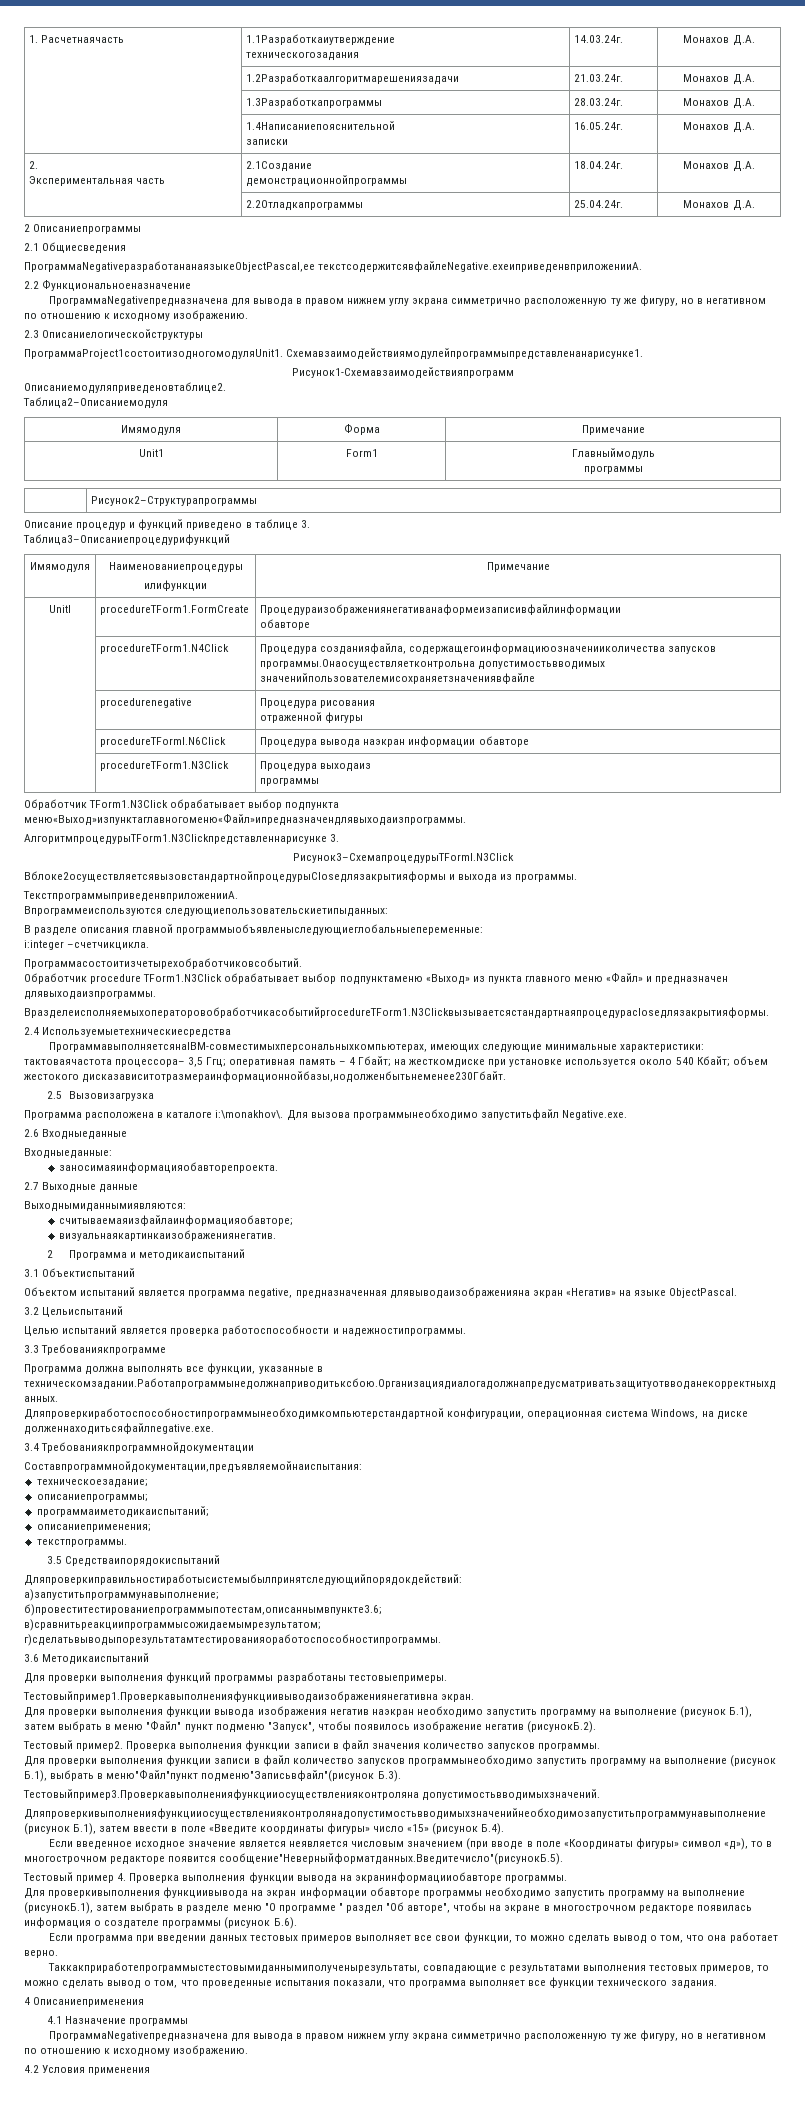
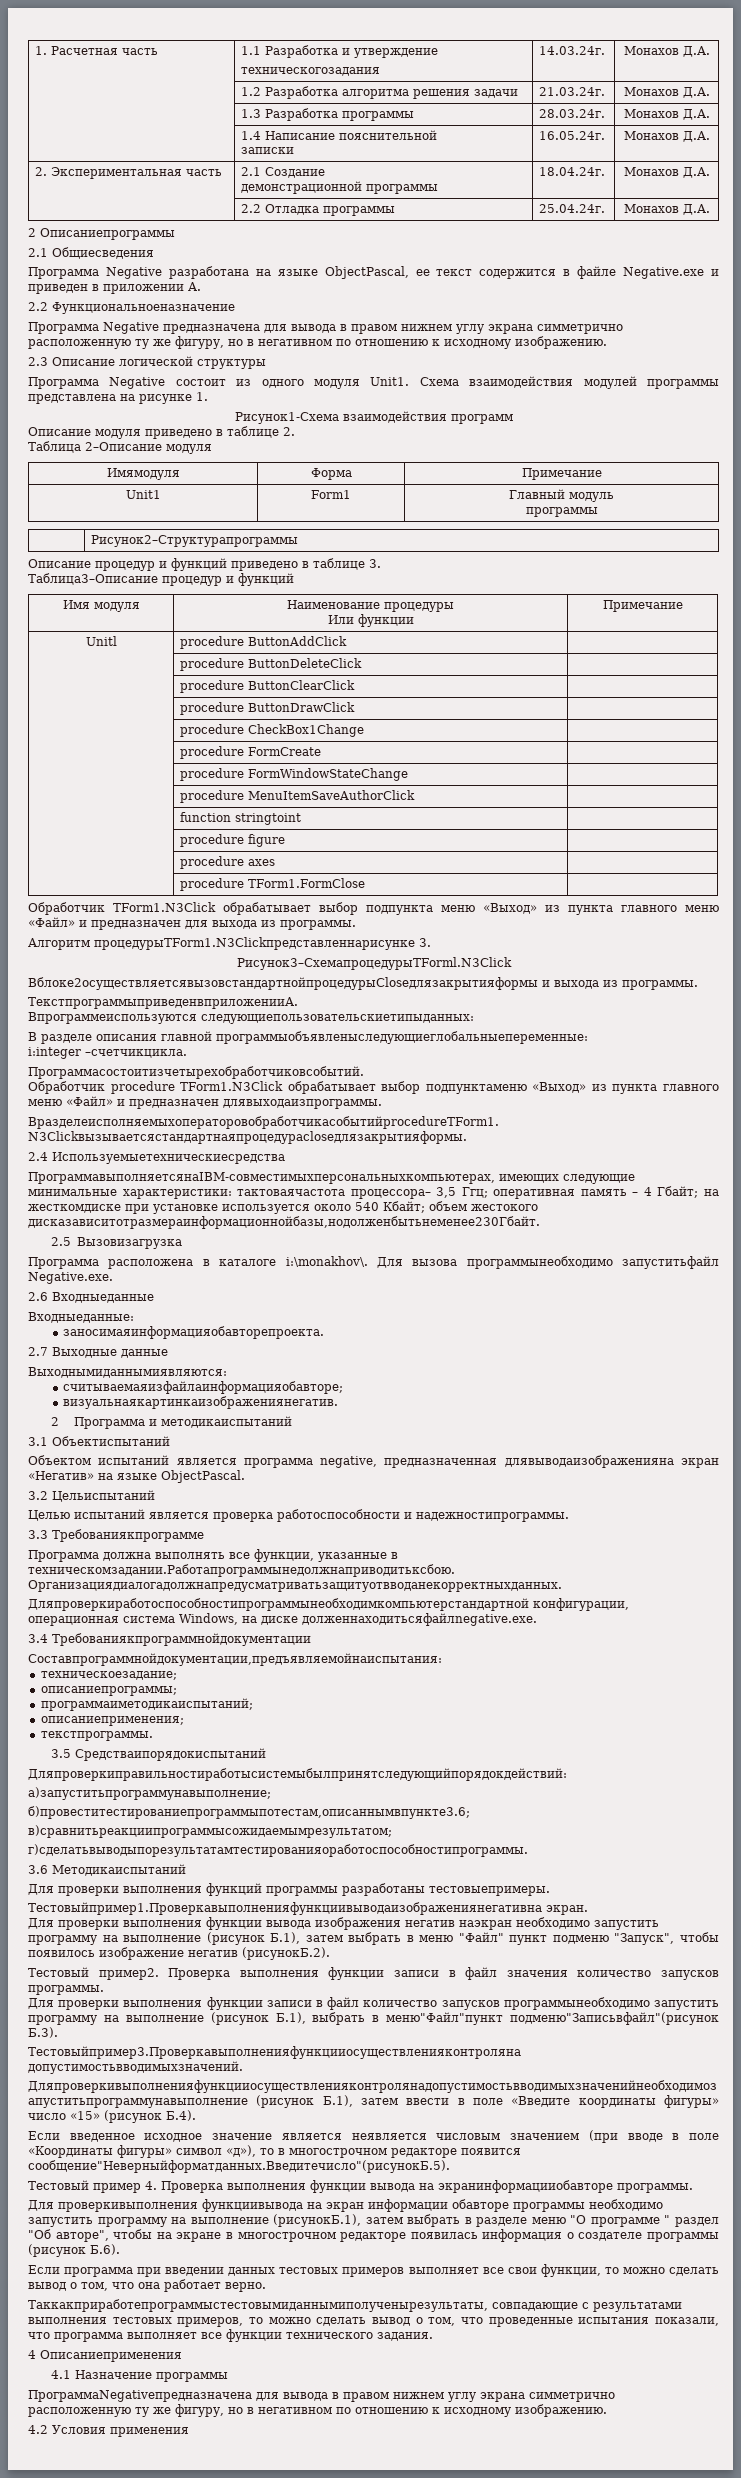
[29,35,125,43] [246,34,396,46] 1. Расчетнаячасть | 1.1Разработкаиутверждение -> [34,46,158,55] [240,45,438,58] 1. Расчетная часть | 1.1 Разработка и утверждение
[246,73,460,85] 1.2Разработкаалгоритмарешениязадачи -> [240,86,518,99] 1.2 Разработка алгоритма решения задачи
[246,97,383,108] 1.3Разработкапрограммы -> [240,108,414,121] 1.3 Разработка программы
[246,121,396,130] 1.4Написаниепояснительной -> [240,130,437,140] 1.4 Написание пояснительной
(39, 165) // -> (47, 171) none
[246,161,313,172] [246,175,408,187] 2.1Создание // демонстрационнойпрограммы -> [240,167,325,178] [240,181,438,194] 2.1 Создание // демонстрационной программы
[246,200,364,211] 2.2Отладкапрограммы -> [240,204,395,216] 2.2 Отладка программы
[24,261,643,273] ПрограммаNegativeразработананаязыкеObjectPascal,ее текстсодержитсявфайлеNegative.ехеиприведенвприложенииА. -> [28,266,719,279] [28,282,201,294] Программа Negative разработана на языке ObjectPascal, ее текст содержится в файле Negative.ехе и приведен в приложении А.
[48,296,228,307] ПрограммаNegativeпредназначена -> [28,322,260,334] Программа Negative предназначена
[42,329,204,340] [24,348,644,360] [291,367,514,379] [24,382,226,394] [23,397,168,409] Описаниелогическойструктуры // ПрограммаProject1состоитизодногомодуляUnit1. Схемавзаимодействиямодулейпрограммыпредставленанарисунке1. // Рисунок1-Схемавзаимодействияпрограмм // Описаниемодуляприведеновтаблице2. // Таблица2–Описаниемодуля -> [52,356,266,369] [28,376,719,389] [28,392,208,404] [234,411,513,424] [28,426,295,439] [28,441,212,454] Описание логической структуры // Программа Negative состоит из одного модуля Unit1. Схема взаимодействия модулей программы представлена на рисунке 1. // Рисунок1-Схема взаимодействия программ // Описание модуля приведено в таблице 2. // Таблица 2–Описание модуля
[571,448,655,460] Главныймодуль -> [509,489,614,502] Главный модуль
[23,534,230,546] [30,562,90,573] [108,562,243,573] [144,580,207,591] [486,562,550,572] [49,605,71,613] [100,605,250,615] [260,604,622,616] [260,619,311,630] [100,644,230,654] [260,643,717,655] [260,659,606,670] [260,673,536,684] [100,698,193,708] [260,698,376,709] [260,712,364,723] [100,737,227,747] [260,736,529,748] [100,761,230,771] [260,761,372,772] [260,778,320,786] Таблица3–Описаниепроцедурифункций // Имямодуля | Наименованиепроцедуры // илифункции | Примечание // Unitl | procedureTForm1.FormCreate | Процедураизображениянегативанаформеизаписивфайлинформации // обавторе // | procedureTForm1.N4Click | Процедура созданияфайла, содержащегоинформациюозначенииколичества запусков программы.Онаосуществляетконтрольна допустимостьвводимых значенийпользователемисохраняетзначениявфайле // | procedurenegative | Процедура рисования // отраженной фигуры // | procedureTForml.N6Click | Процедура вывода наэкран информации обавторе // | procedureTForm1.N3Click | Процедура выходаиз // программы -> [28,573,294,586] [62,600,140,612] [287,600,454,612] [327,614,414,627] [602,600,683,612] [85,636,117,646] [179,636,347,649] [179,658,362,671] [179,680,355,693] [179,702,355,715] [179,724,364,737] [179,746,321,759] [179,768,408,781] [179,790,415,803] [179,812,301,825] [179,834,285,847] [179,856,275,869] [179,878,365,891] Таблица3–Описание процедур и функций // Имя модуля | Наименование процедуры // Или функции | Примечание // Unitl | procedure ButtonAddClick | // | procedure ButtonDeleteClick | // | procedure ButtonClearClick | // | procedure ButtonDrawClick | // | procedure CheckBox1Change | // | procedure FormCreate | // | procedure FormWindowStateChange | // | procedure MenuItemSaveAuthorClick | // | function stringtoint | // | procedure figure | // | procedure axes | // | procedure TForm1.FormClose |
[24,814,466,826] [24,834,327,845] меню«Выход»изпунктаглавногоменю«Файл»ипредназначендлявыходаизпрограммы. // АлгоритмпроцедурыTForm1.N3Clickпредставленнарисунке -> [441,903,719,915] [28,917,356,930] [28,937,415,950] меню «Выход» из пункта главного меню «Файл» и предназначен для выхода из программы. // Алгоритм процедурыTForm1.N3Clickпредставленнарисунке

